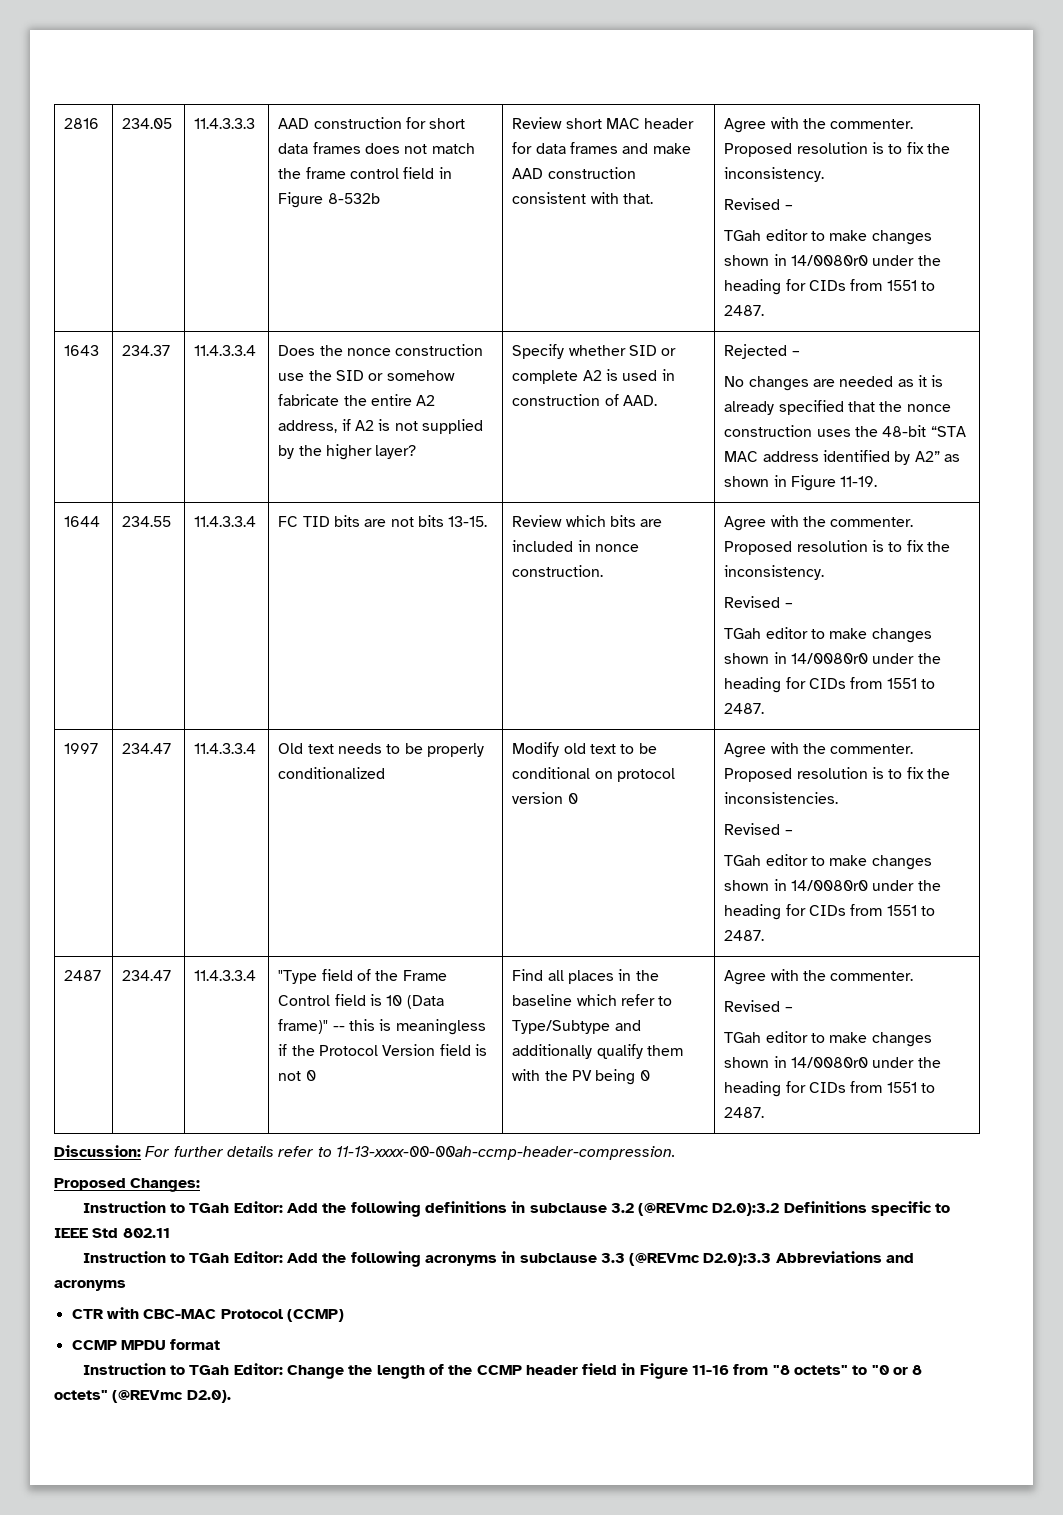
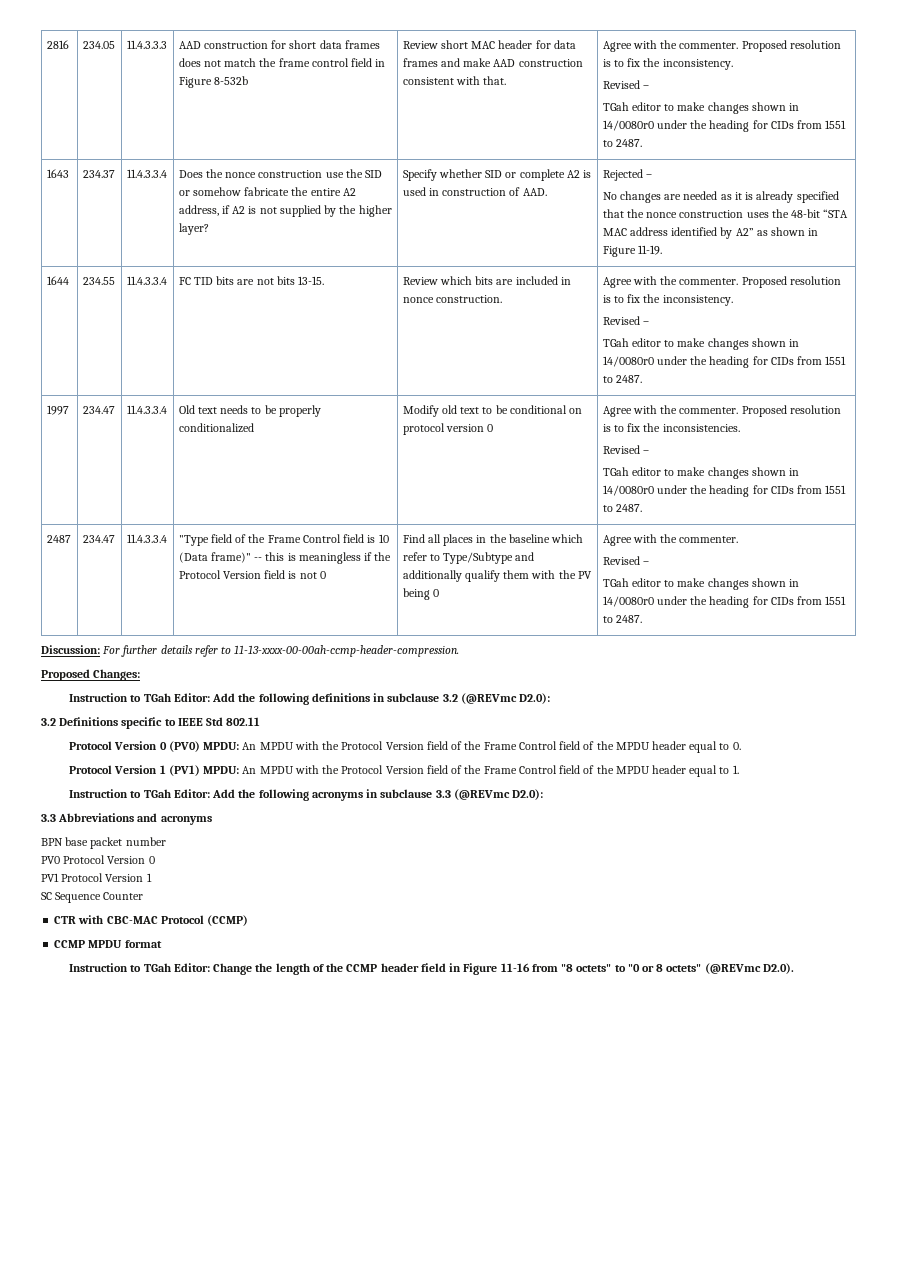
[712,1203,780,1216] D2.0):3.2 -> [519,693,551,704] [41,718,56,726] D2.0): // 3.2
(170, 1233) none -> [69,741,741,753] [69,765,739,777] // Protocol Version 0 (PV0) MPDU: An MPDU with the Protocol Version field of the Frame Control field of the MPDU header equal to 0. // Protocol Version 1 (PV1) MPDU: An MPDU with the Protocol Version field of the Frame Control field of the MPDU header equal to 1.
[703,1253,772,1266] D2.0):3.3 -> [512,789,544,800] [41,814,56,822] D2.0): // 3.3
(126, 1285) none -> [41,837,166,849] [41,855,155,864] [41,873,152,882] [41,892,144,903] // BPN base packet number // PV0 Protocol Version 0 // PV1 Protocol Version 1 // SC Sequence Counter

